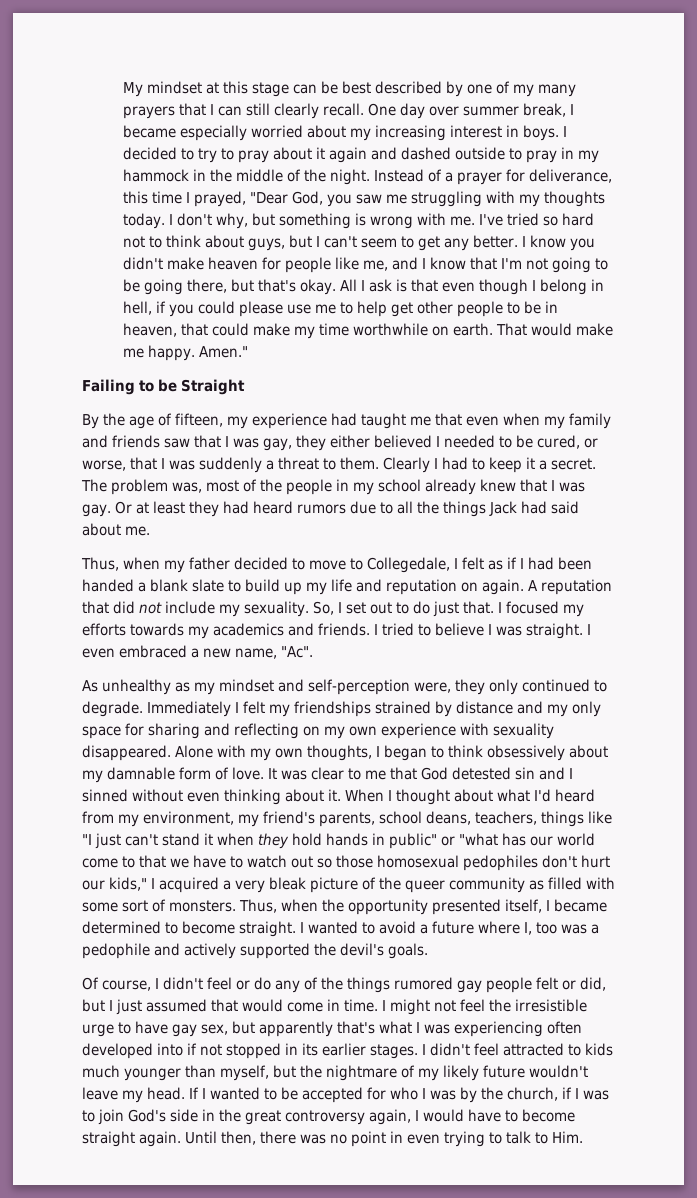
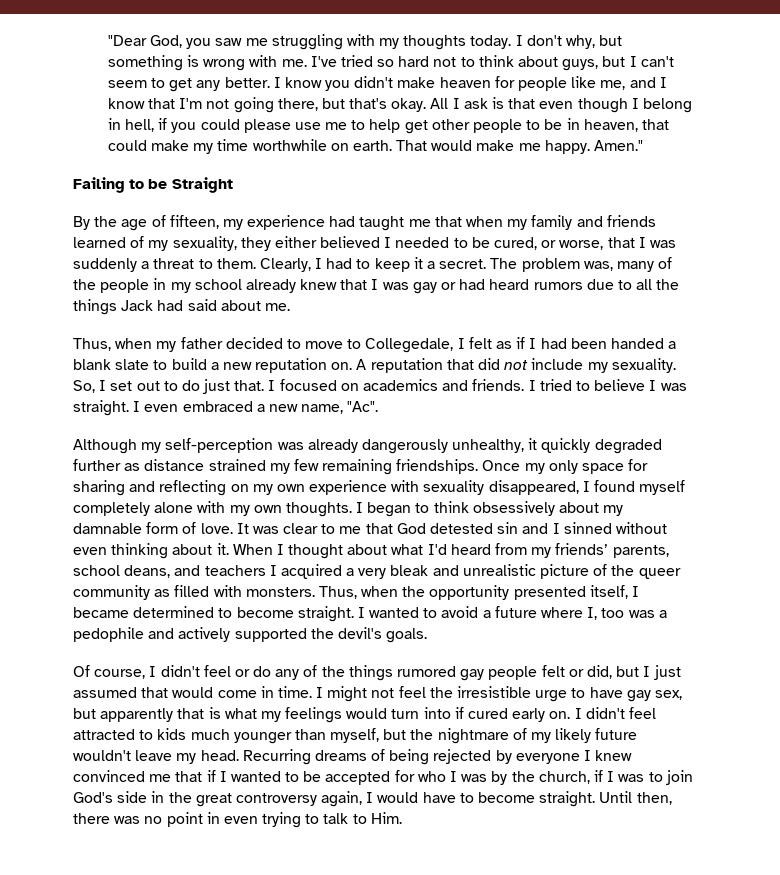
[123,81,577,97] [123,103,575,119] [123,125,568,141] [123,147,600,163] [123,169,613,185] [123,191,247,207] My mindset at this stage can be best described by one of my many prayers that I can still clearly recall. One day over summer break, I became especially worried about my increasing interest in boys. I decided to try to pray about it again and dashed outside to pray in my hammock in the middle of the night. Instead of a prayer for deliverance, this time I prayed, -> (107, 40) none
[595,258,609,270] [123,279,184,295] to be going -> (274, 105) none
[466,416,499,426] even -> (462, 221) none
[164,435,292,451] saw that I was gay, -> [73,236,237,251] learned of my sexuality,
[383,457,430,473] Clearly -> [259,258,311,272] Clearly,
[206,480,239,492] most -> [616,261,654,272] many
[82,501,219,517] gay. Or at least they -> [412,282,457,294] gay or
[284,579,524,595] up my life and reputation on again. -> [210,358,353,373] a new reputation on.
[562,604,584,617] [82,623,209,639] my efforts towards my -> [340,383,359,391] on
[82,679,607,695] [82,701,543,717] As unhealthy as my mindset and self-perception were, they only continued to degrade. Immediately I felt my friendships strained by distance and -> [73,438,662,454] [73,459,521,475] Although my self-perception was already dangerously unhealthy, it quickly degraded further as distance strained my few remaining friendships. Once
[82,745,213,761] disappeared. Alone -> [488,480,686,495] [73,502,194,516] disappeared, I found myself completely alone
[307,745,372,761] thoughts, -> [285,502,352,517] thoughts.
[143,811,612,827] [82,833,595,849] [82,855,610,871] [82,877,147,891] environment, my friend's parents, school deans, teachers, things like "I just can't stand it when they hold hands in public" or "what has our world come to that we have to watch out so those homosexual pedophiles don't hurt our kids," -> [555,543,669,558] [73,565,266,578] friends’ parents, school deans, and teachers
(306, 883) none -> [432,564,536,576] and unrealistic
[82,899,166,912] some sort of -> (242, 591) none
[337,1021,582,1037] [82,1043,418,1059] that's what I was experiencing often developed into if not stopped in its earlier stages. -> [177,707,571,723] that is what my feelings would turn into if cured early on.
[189,1087,199,1099] If -> [242,749,633,765] [73,770,216,782] Recurring dreams of being rejected by everyone I knew convinced me that if
[82,1131,181,1147] straight again. -> [539,791,596,807] straight.

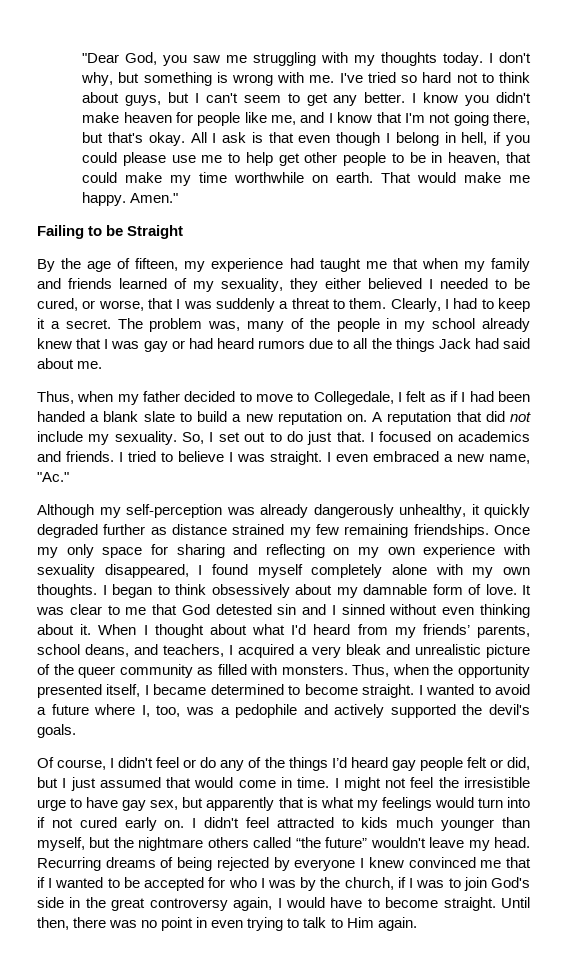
[347,401,379,412] "Ac". -> [37,472,69,482] "Ac."
[204,565,266,576] teachers -> [163,644,224,657] teachers,
[601,608,625,618] too -> [156,705,181,717] too,
[397,666,457,677] rumored -> [331,757,388,768] I’d heard
(464, 713) none -> [51,818,73,828] not
[512,728,638,743] of my likely future -> [207,837,368,848] others called “the future”
[370,812,402,824] Him. -> [346,917,417,931] Him again.

